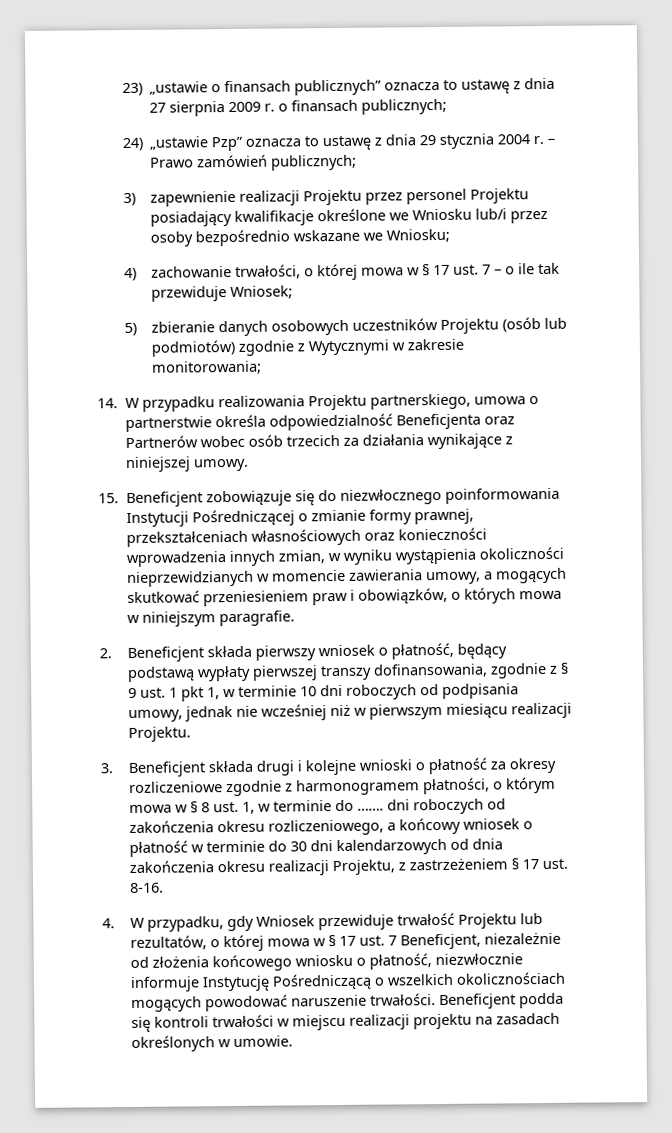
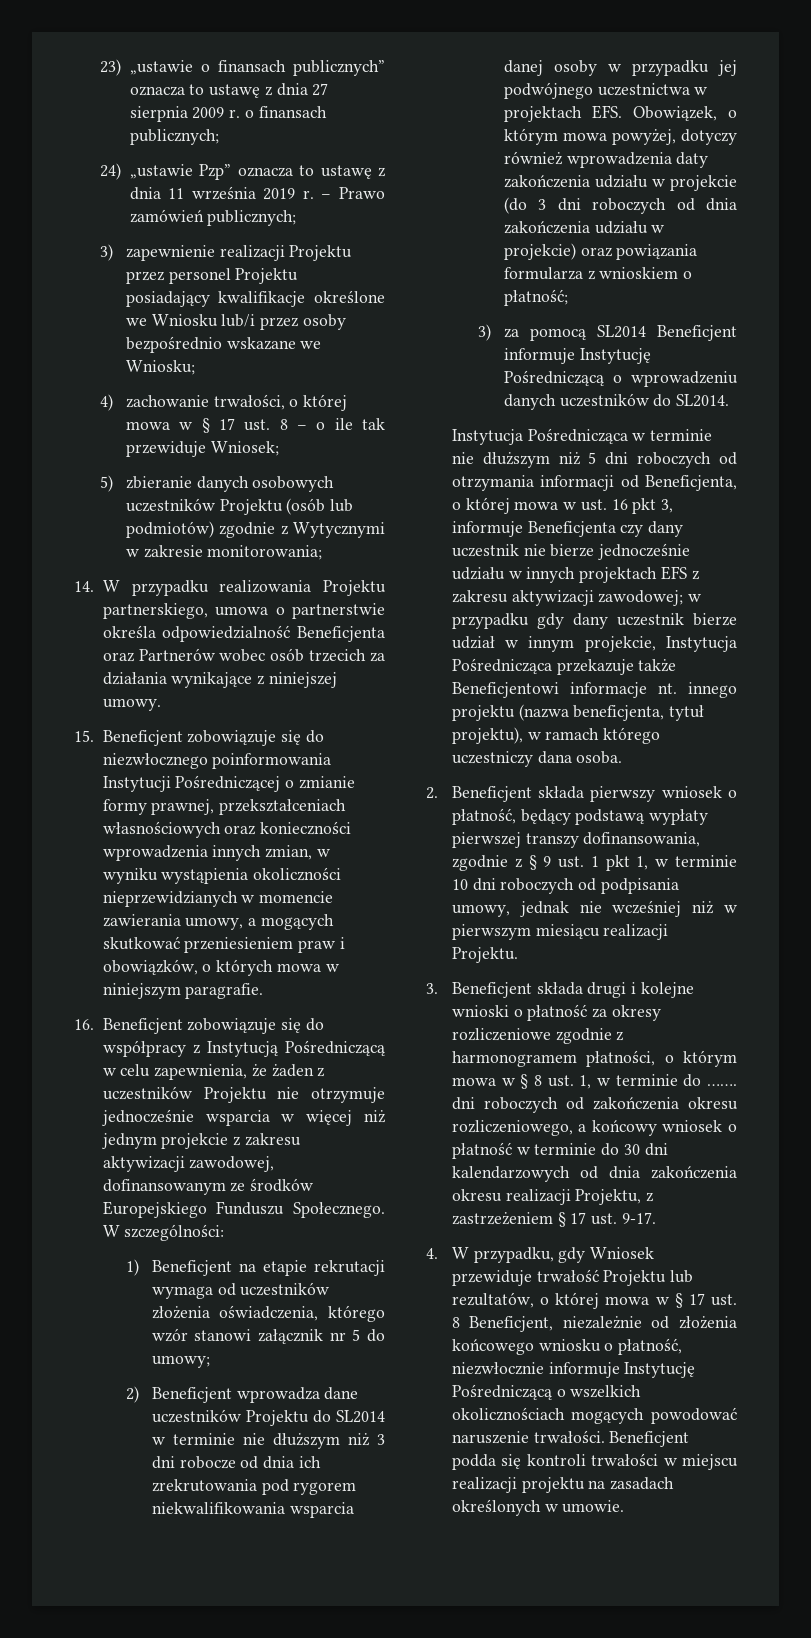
[419,133,531,149] 29 stycznia 2004 -> [168,186,296,200] 11 września 2019
[482,264,492,275] 7 -> [279,419,288,430] 8
(295, 618) none -> [74,1018,324,1034] [102,1040,386,1057] [102,1064,326,1080] [102,1086,385,1103] [101,1109,386,1126] [101,1133,301,1149] [102,1156,275,1172] [102,1178,314,1195] [102,1201,385,1218] [102,1224,225,1241] [125,1259,385,1276] [151,1282,330,1299] [151,1305,385,1322] [151,1328,385,1344] [151,1355,210,1368] [125,1386,359,1403] [151,1409,385,1426] [151,1433,386,1449] [151,1456,321,1469] [151,1479,357,1495] [151,1502,354,1518] [503,60,737,76] [503,82,708,99] [503,105,737,122] [503,128,737,145] [503,151,709,168] [503,175,737,191] [503,197,737,214] [503,221,665,234] [503,243,698,260] [503,267,693,280] [503,289,568,306] [477,324,737,341] [503,348,651,364] [503,370,738,387] [503,393,730,410] [451,428,713,445] [451,452,737,468] [451,475,737,491] [451,497,674,514] [451,521,684,537] [451,543,691,560] [451,566,700,583] [451,590,702,606] [451,613,737,629] [451,636,737,652] [451,658,677,675] [451,682,737,698] [451,704,705,721] [451,727,661,744] [451,751,623,767] // 16. Beneficjent zobowiązuje się do współpracy z Instytucją Pośredniczącą w celu zapewnienia, że żaden z uczestników Projektu nie otrzymuje jednocześnie wsparcia w więcej niż jednym projekcie z zakresu aktywizacji zawodowej, dofinansowanym ze środków Europejskiego Funduszu Społecznego. W szczególności: // 1) Beneficjent na etapie rekrutacji wymaga od uczestników złożenia oświadczenia, którego wzór stanowi załącznik nr 5 do umowy; // 2) Beneficjent wprowadza dane uczestników Projektu do SL2014 w terminie nie dłuższym niż 3 dni robocze od dnia ich zrekrutowania pod rygorem niekwalifikowania wsparcia danej osoby w przypadku jej podwójnego uczestnictwa w projektach EFS. Obowiązek, o którym mowa powyżej, dotyczy również wprowadzenia daty zakończenia udziału w projekcie (do 3 dni roboczych od dnia zakończenia udziału w projekcie) oraz powiązania formularza z wnioskiem o płatność; // 3) za pomocą SL2014 Beneficjent informuje Instytucję Pośredniczącą o wprowadzeniu danych uczestników do SL2014. // Instytucja Pośrednicząca w terminie nie dłuższym niż 5 dni roboczych od otrzymania informacji od Beneficjenta, o której mowa w ust. 16 pkt 3, informuje Beneficjenta czy dany uczestnik nie bierze jednocześnie udziału w innych projektach EFS z zakresu aktywizacji zawodowej; w przypadku gdy dany uczestnik bierze udział w innym projekcie, Instytucja Pośrednicząca przekazuje także Beneficjentowi informacje nt. innego projektu (nazwa beneficjenta, tytuł projektu), w ramach którego uczestniczy dana osoba.
[129,882,164,894] 8-16. -> [621,1212,656,1224] 9-17.
[387,935,397,946] 7 -> [451,1317,460,1328] 8

